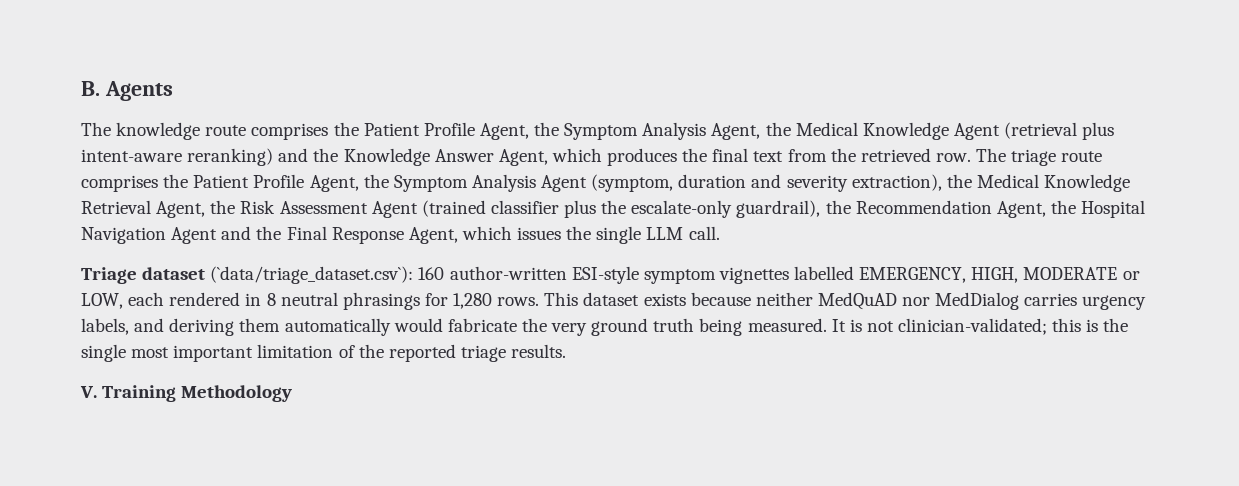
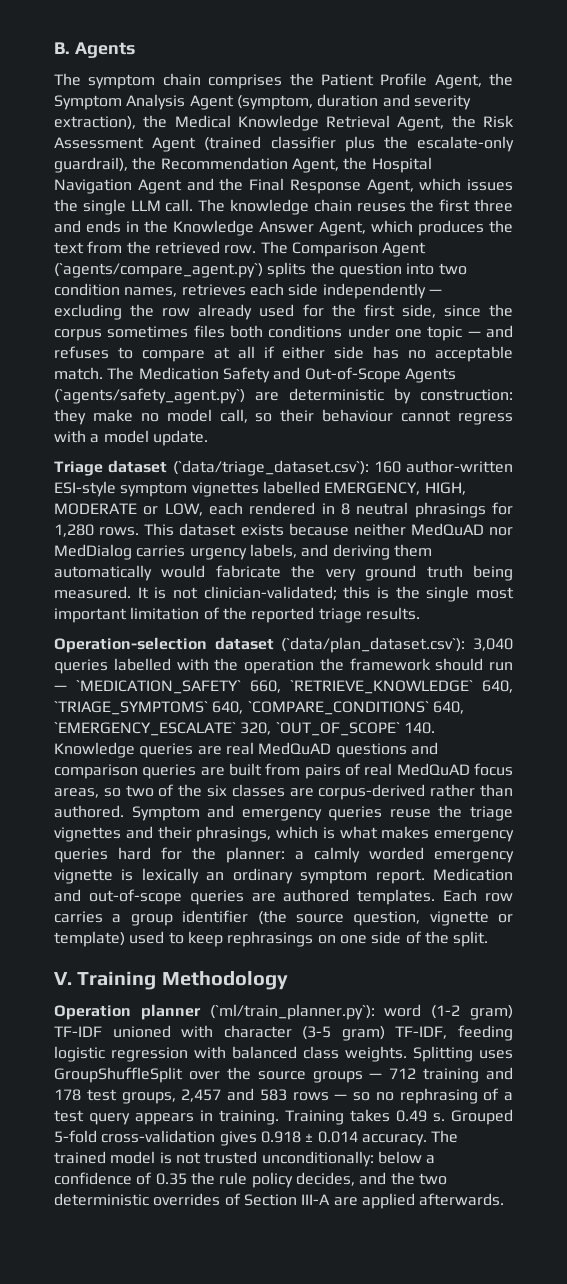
[116,122,1115,140] [81,148,1103,166] knowledge route comprises the Patient Profile Agent, the Symptom Analysis Agent, the Medical Knowledge Agent (retrieval plus intent-aware reranking) and the Knowledge Answer Agent, which produces the final text from the retrieved row. The triage route -> [88,73,201,89] symptom chain
(720, 233) none -> [198,199,513,215] [54,220,513,236] [54,241,427,257] [54,262,467,278] [54,283,442,299] [54,304,514,320] [54,325,513,341] [54,346,513,362] [54,367,456,383] [54,388,513,404] [54,409,513,425] [54,430,208,446] The knowledge chain reuses the first three and ends in the Knowledge Answer Agent, which produces the text from the retrieved row. The Comparison Agent (`agents/compare_agent.py`) splits the question into two condition names, retrieves each side independently — excluding the row already used for the first side, since the corpus sometimes files both conditions under one topic — and refuses to compare at all if either side has no acceptable match. The Medication Safety and Out-of-Scope Agents (`agents/safety_agent.py`) are deterministic by construction: they make no model call, so their behaviour cannot regress with a model update.
[80,385,293,402] V. Training Methodology -> [54,637,513,653] [54,658,513,674] [54,680,513,694] [54,701,464,715] [54,722,435,736] [54,742,438,758] [54,763,513,779] [54,784,513,800] [54,805,513,821] [54,826,514,842] [54,847,514,863] [54,868,513,884] [54,889,513,905] [54,910,513,926] [54,931,489,947] [54,971,288,990] [54,1004,513,1020] [54,1025,513,1041] [54,1046,513,1062] [54,1067,513,1083] [54,1088,513,1104] [54,1109,513,1125] [54,1130,459,1146] [54,1151,436,1167] [54,1172,447,1188] [54,1193,505,1209] Operation-selection dataset (`data/plan_dataset.csv`): 3,040 queries labelled with the operation the framework should run — `MEDICATION_SAFETY` 660, `RETRIEVE_KNOWLEDGE` 640, `TRIAGE_SYMPTOMS` 640, `COMPARE_CONDITIONS` 640, `EMERGENCY_ESCALATE` 320, `OUT_OF_SCOPE` 140. Knowledge queries are real MedQuAD questions and comparison queries are built from pairs of real MedQuAD focus areas, so two of the six classes are corpus-derived rather than authored. Symptom and emergency queries reuse the triage vignettes and their phrasings, which is what makes emergency queries hard for the planner: a calmly worded emergency vignette is lexically an ordinary symptom report. Medication and out-of-scope queries are authored templates. Each row carries a group identifier (the source question, vignette or template) used to keep rephrasings on one side of the split. // V. Training Methodology // Operation planner (`ml/train_planner.py`): word (1-2 gram) TF-IDF unioned with character (3-5 gram) TF-IDF, feeding logistic regression with balanced class weights. Splitting uses GroupShuffleSplit over the source groups — 712 training and 178 test groups, 2,457 and 583 rows — so no rephrasing of a test query appears in training. Training takes 0.49 s. Grouped 5-fold cross-validation gives 0.918 ± 0.014 accuracy. The trained model is not trusted unconditionally: below a confidence of 0.35 the rule policy decides, and the two deterministic overrides of Section III-A are applied afterwards.

